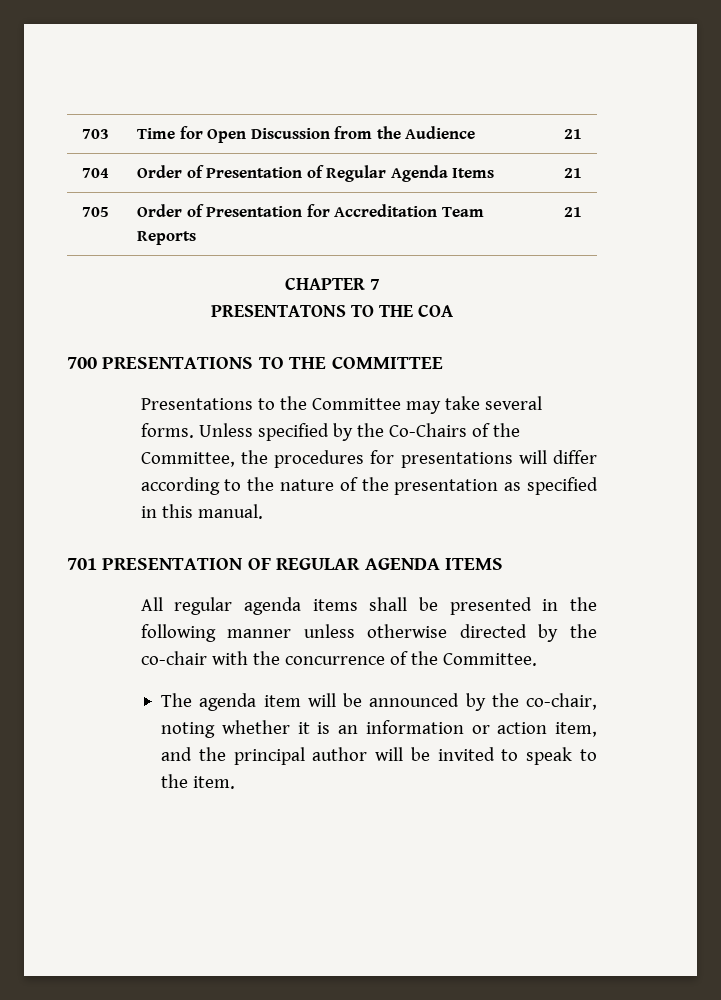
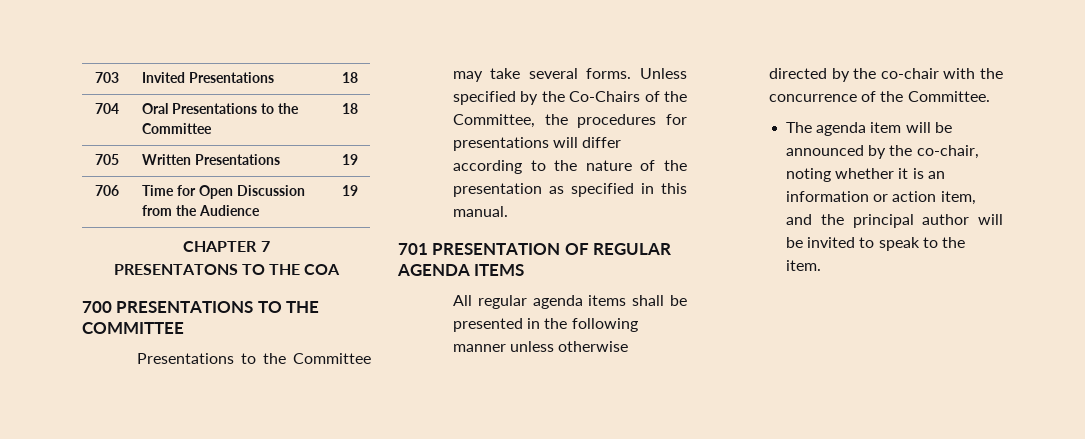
(109, 134) none -> [141,72,274,83] [341,72,358,83] [94,103,119,114] [141,103,299,114] [141,123,212,134] [341,103,358,114] [94,154,119,165] [141,154,280,165] [341,154,358,165] [94,185,119,196] | Invited Presentations | 18 // 704 | Oral Presentations to the Committee | 18 // 705 | Written Presentations | 19 // 706
[563,129,582,139] [82,168,109,178] [137,165,495,182] [563,168,582,178] [82,207,109,217] [137,204,484,217] [137,231,197,245] [563,207,582,217] 21 // 704 | Order of Presentation of Regular Agenda Items | 21 // 705 | Order of Presentation for Accreditation Team Reports | 21 -> [341,185,358,196] 19

